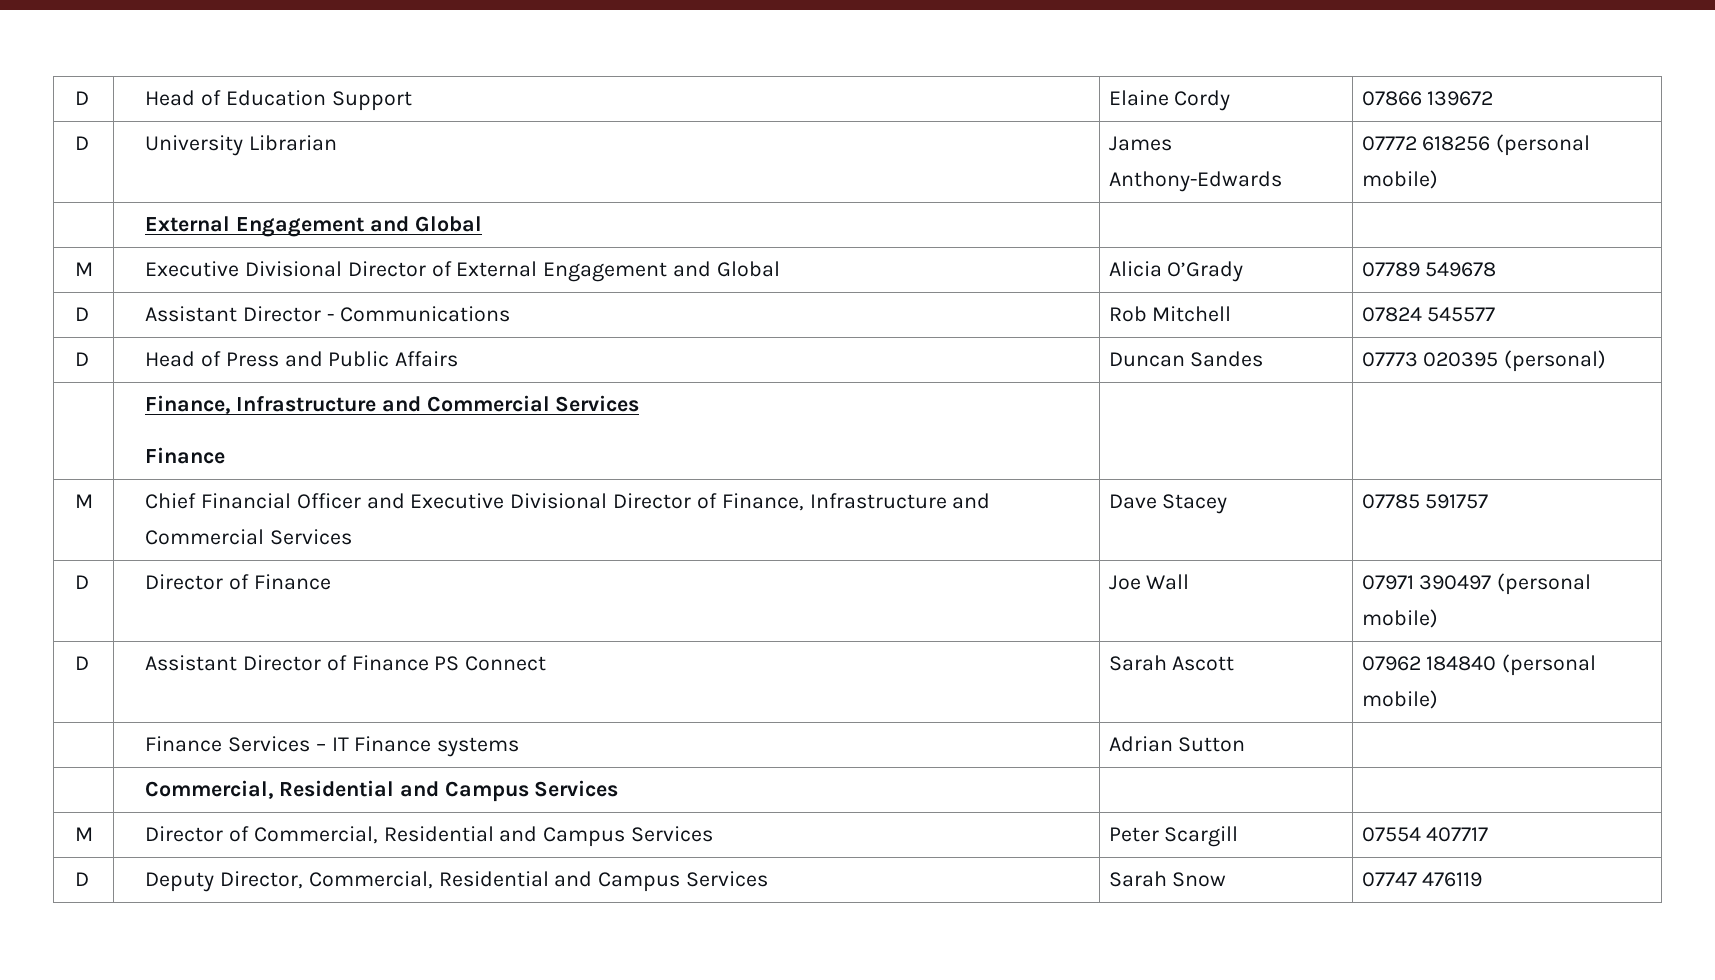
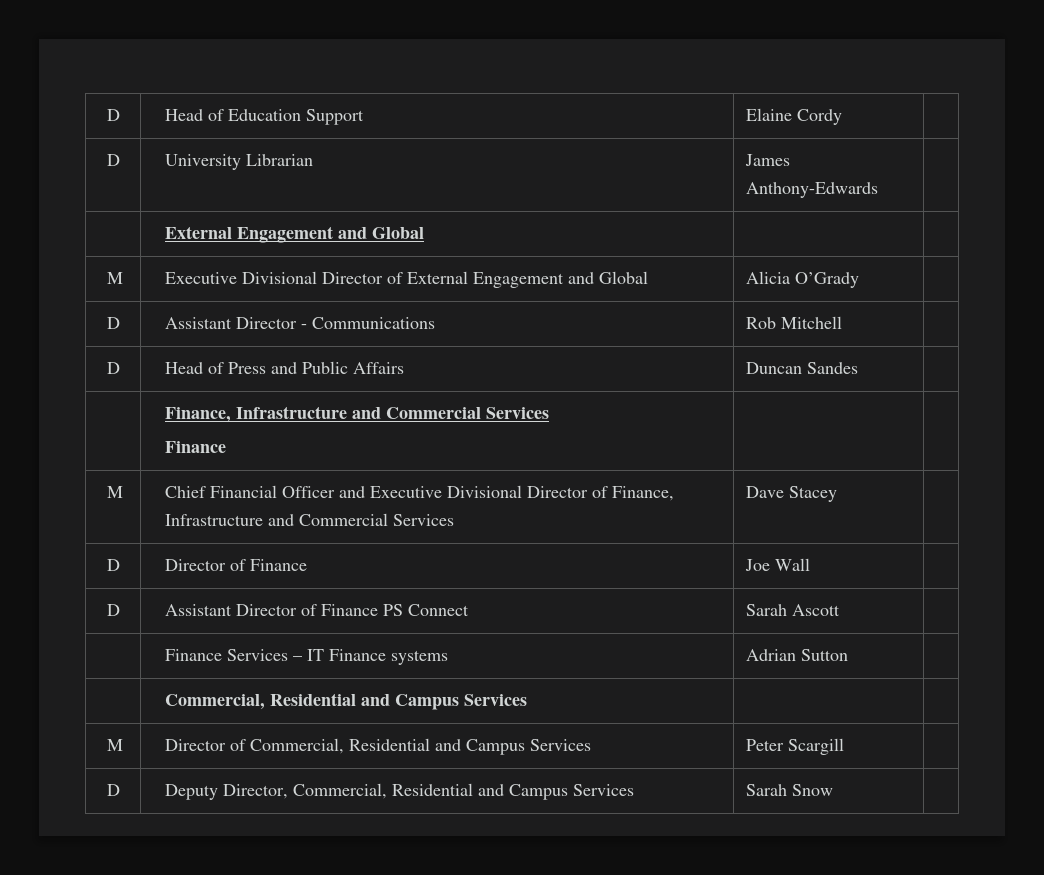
[1361,91,1494,106] 07866 139672 -> (842, 117) none
[1361,134,1591,156] [1361,170,1438,189] 07772 618256 (personal mobile) -> (878, 190) none
[1361,262,1497,277] 07789 549678 -> (859, 280) none
[1361,307,1496,322] 07824 545577 -> (842, 322) none
[1361,350,1607,372] 07773 020395 (personal) -> (858, 368) none
[1361,494,1489,509] 07785 591757 -> (837, 494) none
[1361,573,1592,595] [1361,609,1438,628] 07971 390497 (personal mobile) -> (810, 564) none
[1361,654,1597,676] [1361,690,1438,709] 07962 184840 (personal mobile) -> (840, 610) none
[1361,827,1489,842] 07554 407717 -> (844, 746) none
[1361,872,1483,887] 07747 476119 -> (833, 790) none

